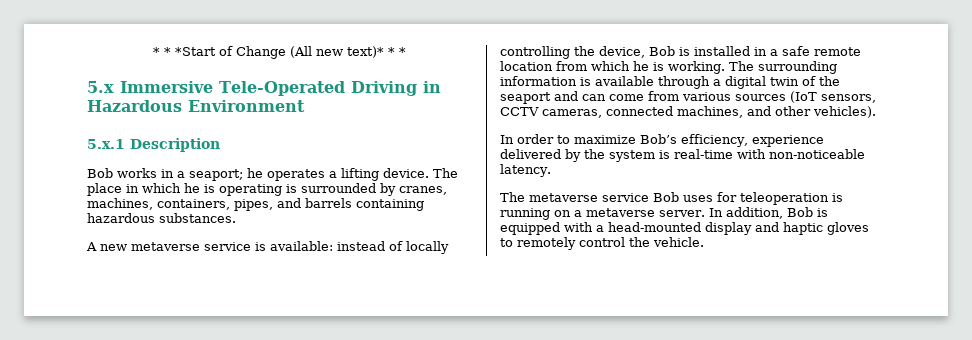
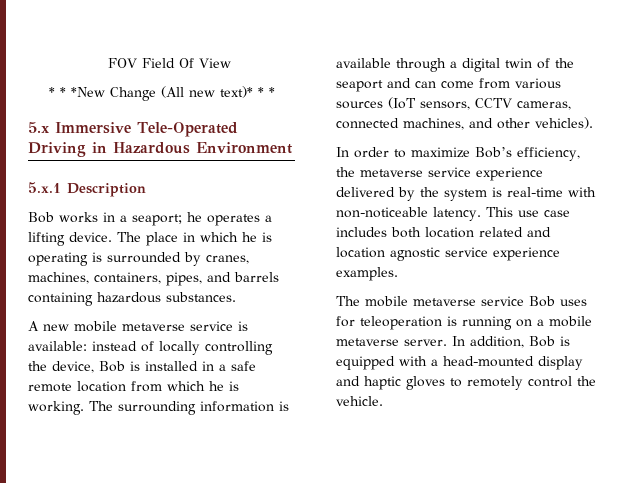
[153,46,233,56] * * *Start of -> [108,58,232,68] [48,87,105,97] FOV Field Of View // * * *New
(127, 247) none -> [74,321,117,332] mobile
(748, 140) none -> [336,167,471,177] the metaverse service
[500,192,525,202] // The -> [485,207,570,217] [336,227,551,238] [336,247,560,261] [336,267,398,281] [336,296,408,307] This use case includes both location related and location agnostic service experience examples. // The mobile
(582, 213) none -> [549,316,592,327] mobile

